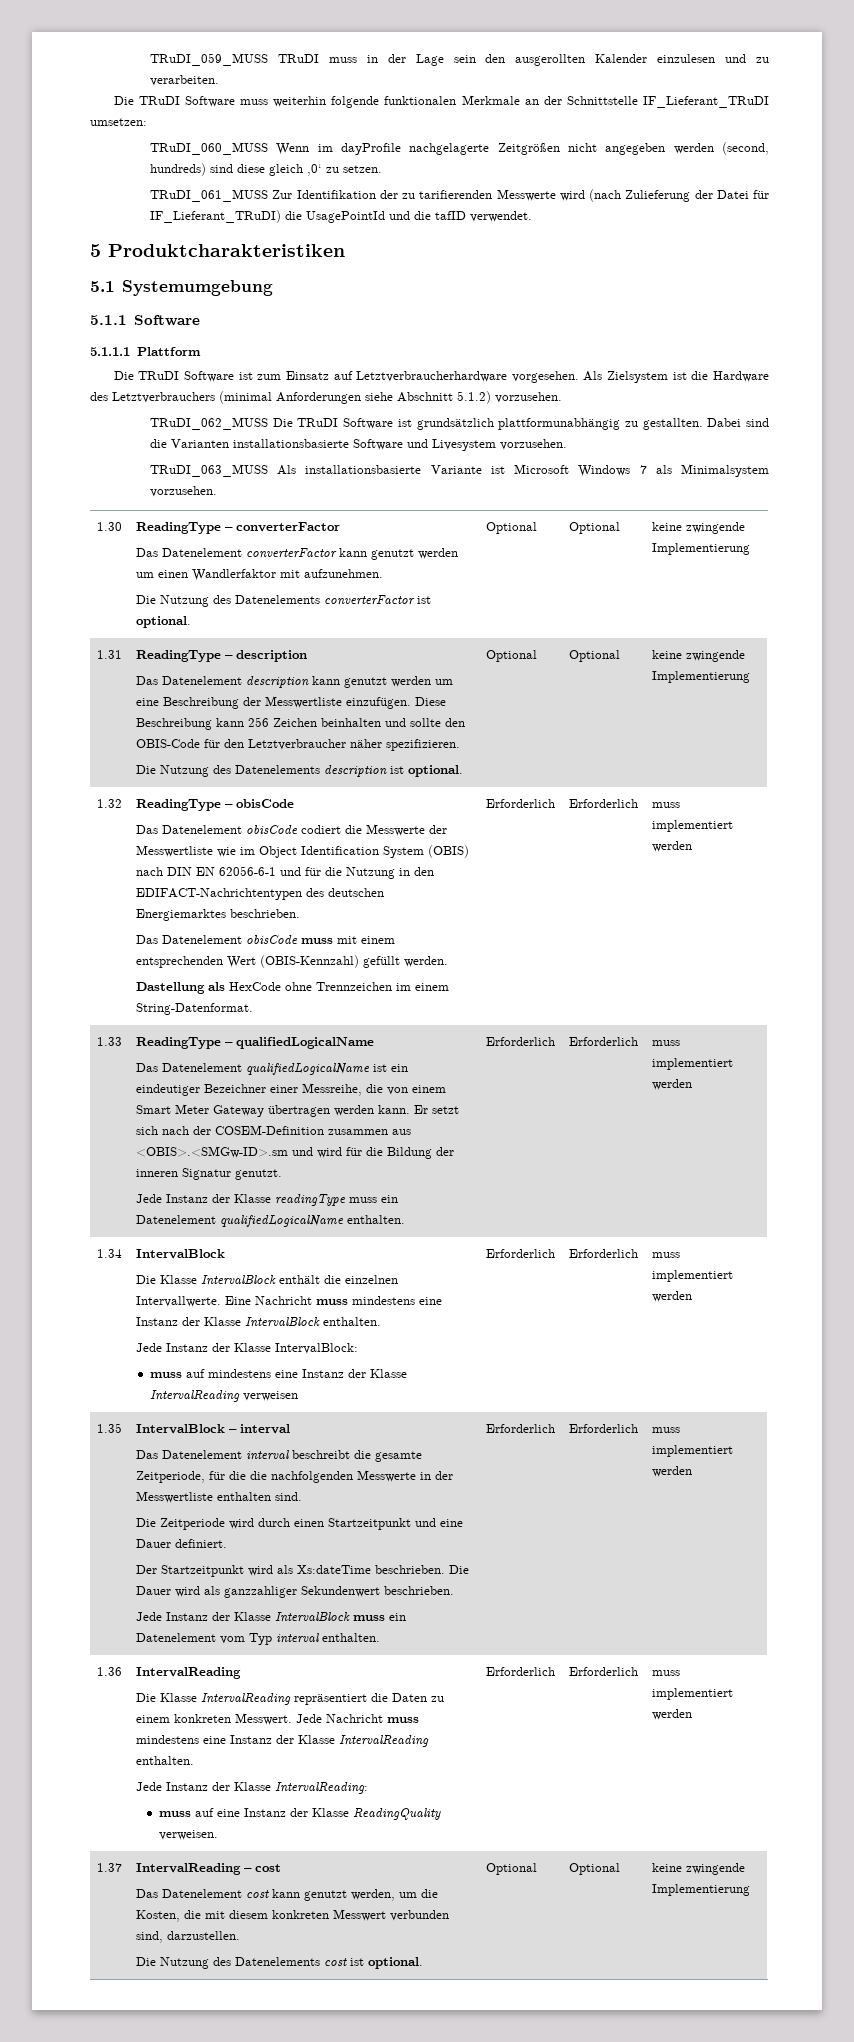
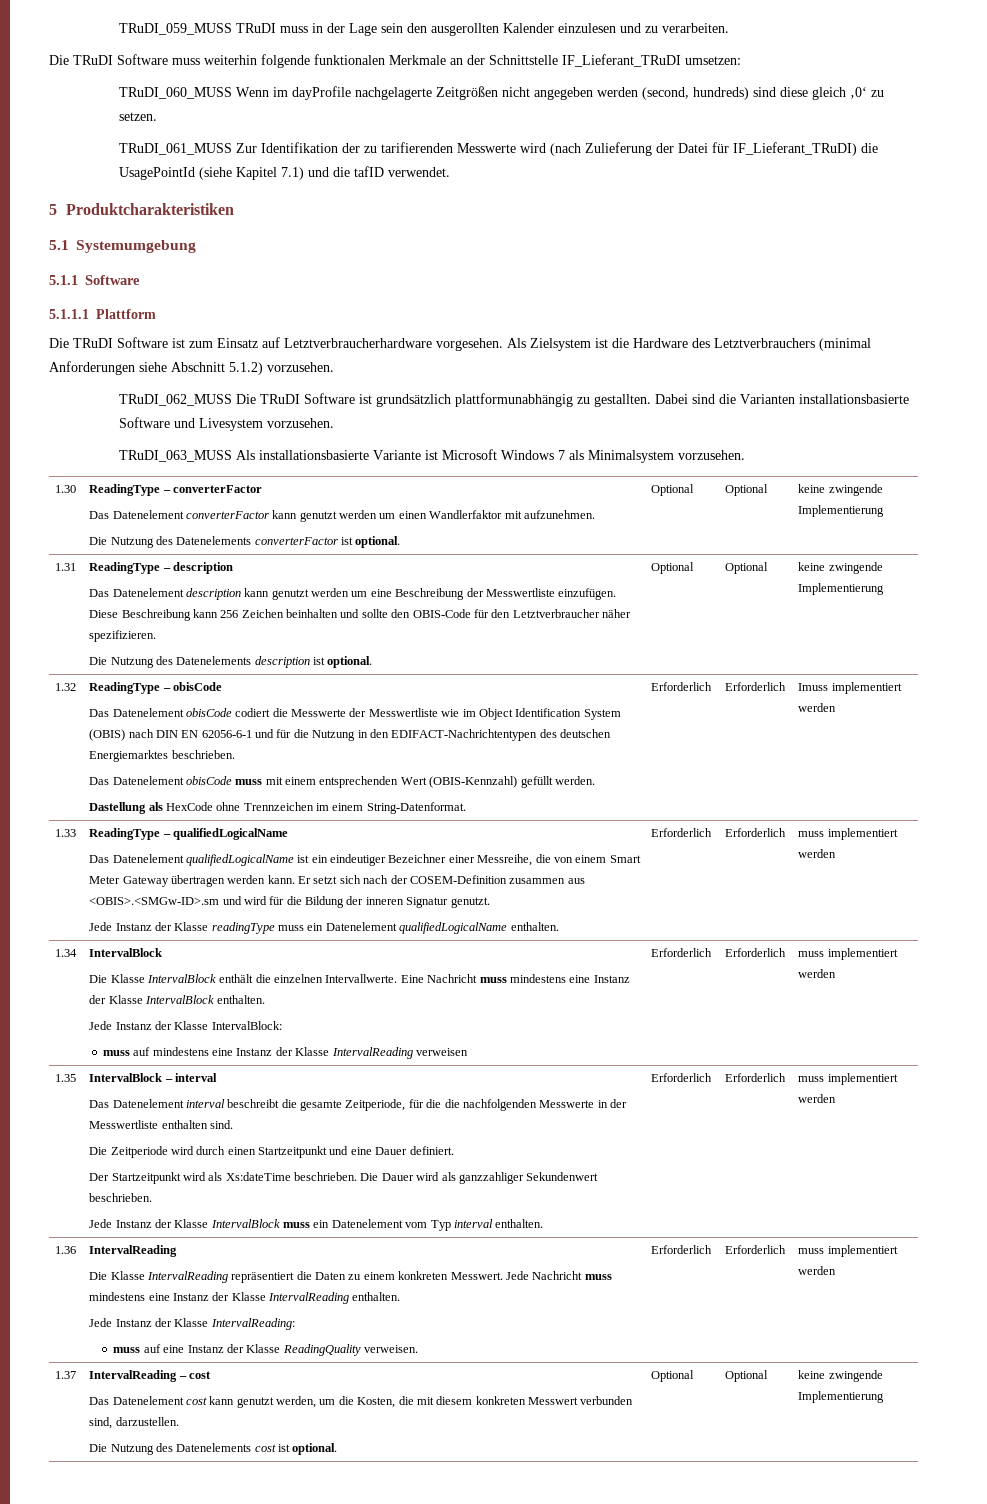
(386, 217) none -> [198,167,304,180] (siehe Kapitel 7.1)
[651,802,680,808] muss -> [798,683,829,691] Imuss

